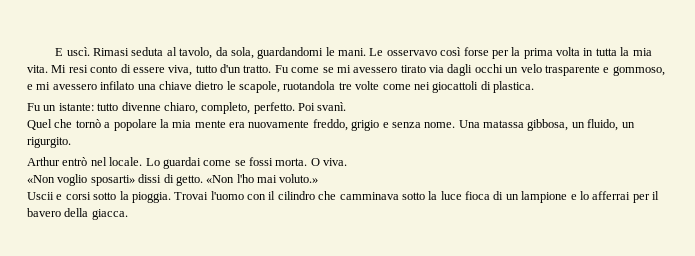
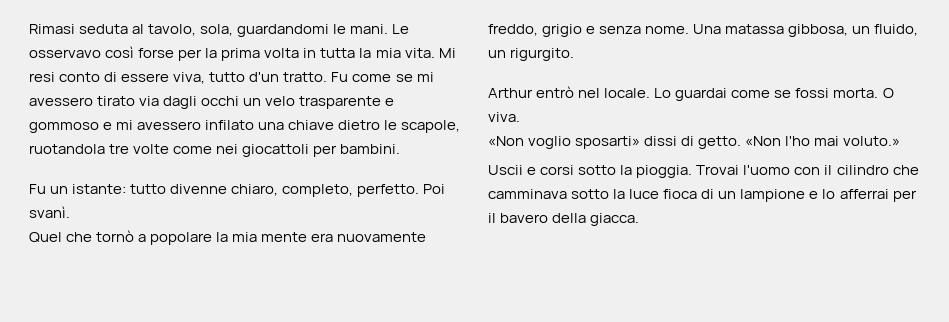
[55,47,90,56] E uscì. -> (29, 29) none
[215,47,228,56] da -> (197, 30) none
[612,66,665,76] gommoso, -> [29,122,99,133] gommoso
[480,81,534,93] di plastica. -> [313,144,401,157] per bambini.

